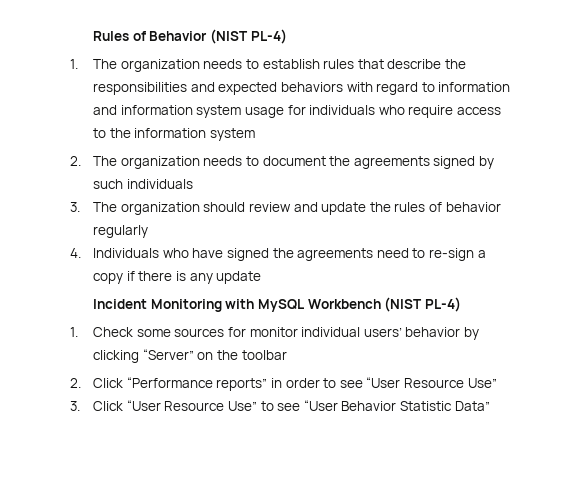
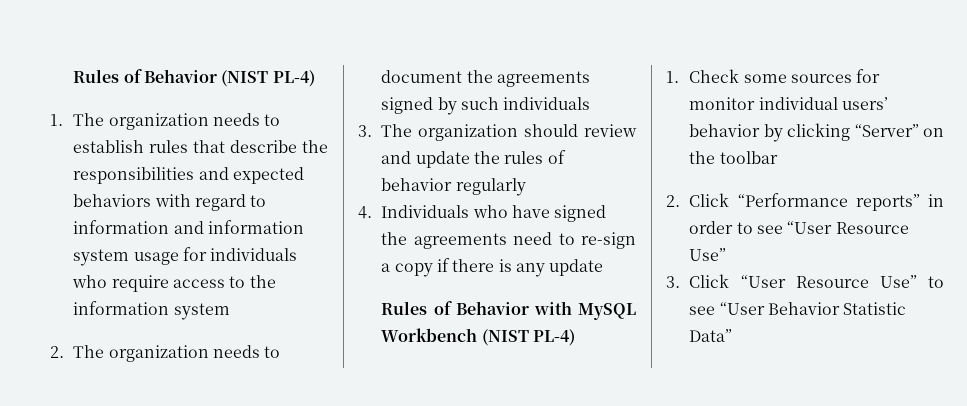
[92,299,222,312] Incident Monitoring -> [381,301,529,315] Rules of Behavior

